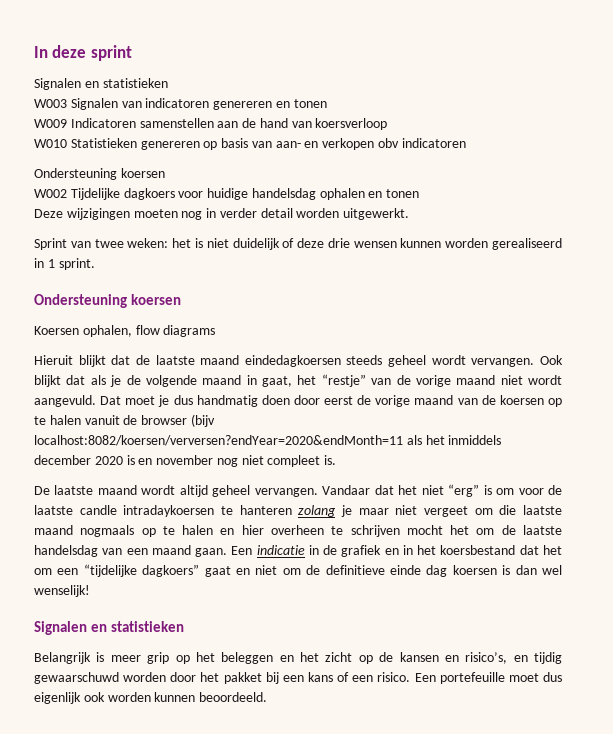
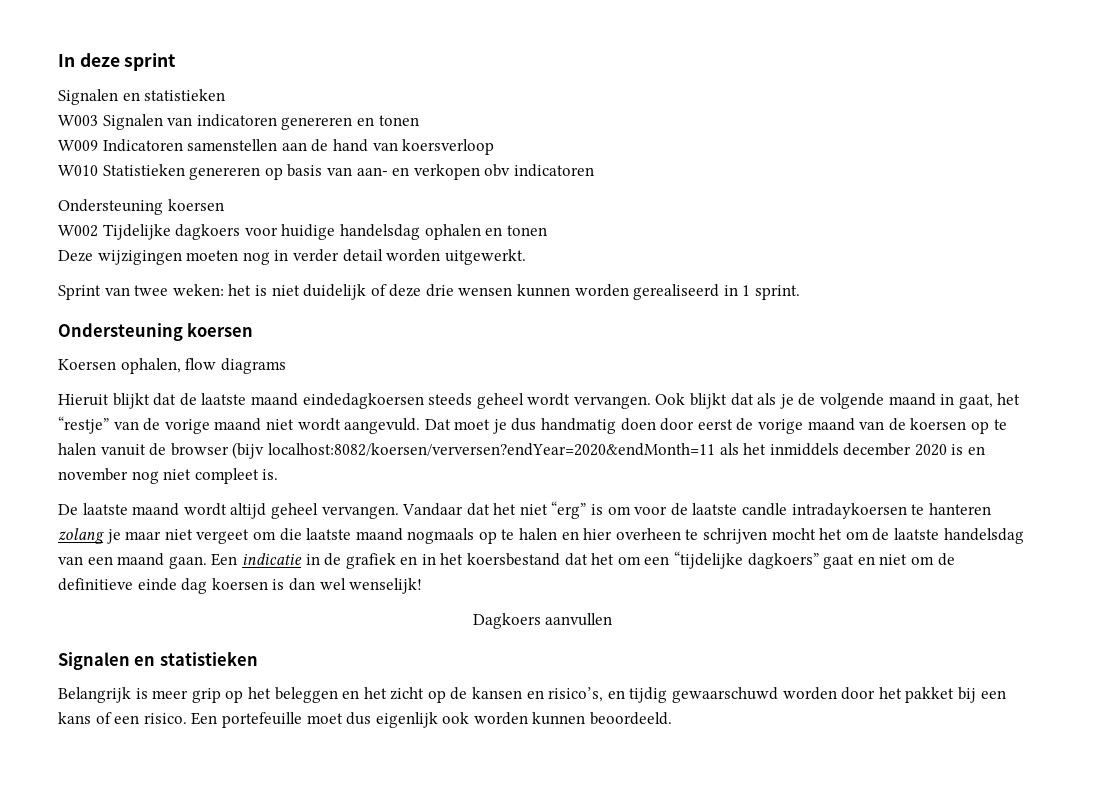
(90, 591) none -> [472,613,613,629] // Dagkoers aanvullen

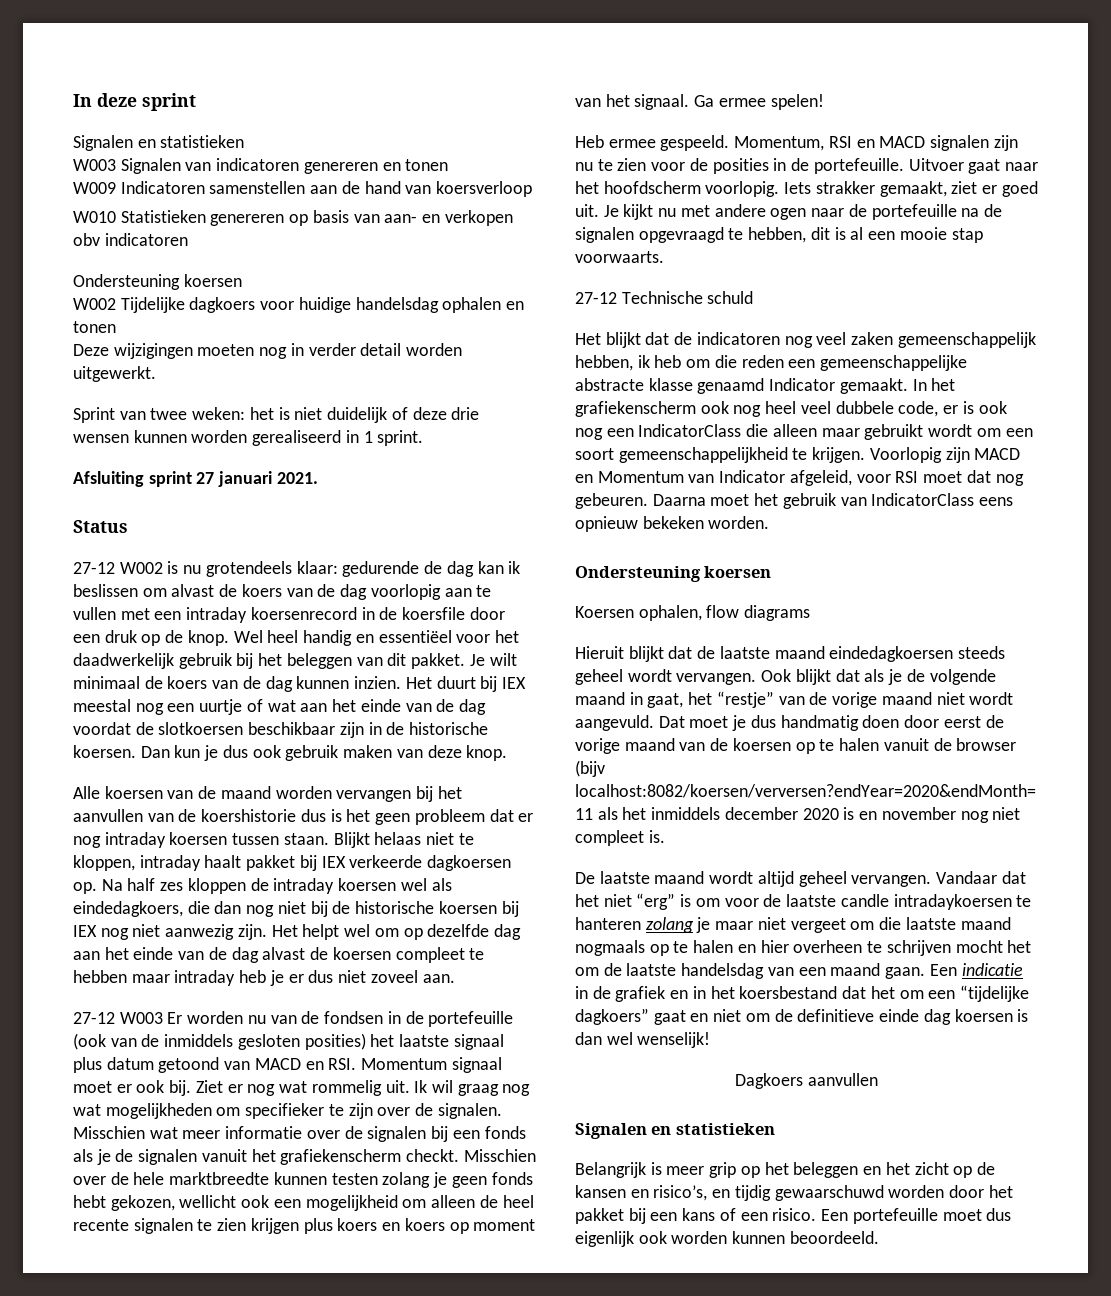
(801, 292) none -> [73,471,318,487] [73,520,128,533] [73,561,521,577] [73,584,492,600] [73,607,505,623] [73,630,519,646] [73,653,517,669] [73,676,526,692] [73,699,486,715] [73,722,489,738] [73,745,508,761] [73,786,462,802] [73,809,534,825] [73,832,474,848] [73,855,512,871] [73,878,452,894] [73,901,519,917] [73,924,521,940] [73,947,485,963] [73,970,455,986] [73,1011,514,1027] [73,1033,504,1050] [73,1057,502,1073] [73,1080,531,1096] [73,1103,502,1119] [73,1126,526,1142] [73,1149,536,1165] [73,1172,533,1188] [73,1195,534,1211] [73,1218,536,1234] [575,94,824,110] [575,135,1018,151] [575,158,1038,174] [575,181,1038,197] [575,204,1002,220] [575,227,983,243] [575,251,664,263] [575,291,754,304] [575,332,1036,348] [575,355,968,371] [575,378,956,394] [575,401,1007,417] [575,424,1033,440] [575,447,1021,463] [575,470,1024,486] [575,493,1014,509] [575,516,770,532] // Afsluiting sprint 27 januari 2021. // Status // 27-12 W002 is nu grotendeels klaar: gedurende de dag kan ik beslissen om alvast de koers van de dag voorlopig aan te vullen met een intraday koersenrecord in de koersfile door een druk op de knop. Wel heel handig en essentiëel voor het daadwerkelijk gebruik bij het beleggen van dit pakket. Je wilt minimaal de koers van de dag kunnen inzien. Het duurt bij IEX meestal nog een uurtje of wat aan het einde van de dag voordat de slotkoersen beschikbaar zijn in de historische koersen. Dan kun je dus ook gebruik maken van deze knop. // Alle koersen van de maand worden vervangen bij het aanvullen van de koershistorie dus is het geen probleem dat er nog intraday koersen tussen staan. Blijkt helaas niet te kloppen, intraday haalt pakket bij IEX verkeerde dagkoersen op. Na half zes kloppen de intraday koersen wel als eindedagkoers, die dan nog niet bij de historische koersen bij IEX nog niet aanwezig zijn. Het helpt wel om op dezelfde dag aan het einde van de dag alvast de koersen compleet te hebben maar intraday heb je er dus niet zoveel aan. // 27-12 W003 Er worden nu van de fondsen in de portefeuille (ook van de inmiddels gesloten posities) het laatste signaal plus datum getoond van MACD en RSI. Momentum signaal moet er ook bij. Ziet er nog wat rommelig uit. Ik wil graag nog wat mogelijkheden om specifieker te zijn over de signalen. Misschien wat meer informatie over de signalen bij een fonds als je de signalen vanuit het grafiekenscherm checkt. Misschien over de hele marktbreedte kunnen testen zolang je geen fonds hebt gekozen, wellicht ook een mogelijkheid om alleen de heel recente signalen te zien krijgen plus koers en koers op moment van het signaal. Ga ermee spelen! // Heb ermee gespeeld. Momentum, RSI en MACD signalen zijn nu te zien voor de posities in de portefeuille. Uitvoer gaat naar het hoofdscherm voorlopig. Iets strakker gemaakt, ziet er goed uit. Je kijkt nu met andere ogen naar de portefeuille na de signalen opgevraagd te hebben, dit is al een mooie stap voorwaarts. // 27-12 Technische schuld // Het blijkt dat de indicatoren nog veel zaken gemeenschappelijk hebben, ik heb om die reden een gemeenschappelijke abstracte klasse genaamd Indicator gemaakt. In het grafiekenscherm ook nog heel veel dubbele code, er is ook nog een IndicatorClass die alleen maar gebruikt wordt om een soort gemeenschappelijkheid te krijgen. Voorlopig zijn MACD en Momentum van Indicator afgeleid, voor RSI moet dat nog gebeuren. Daarna moet het gebruik van IndicatorClass eens opnieuw bekeken worden.

